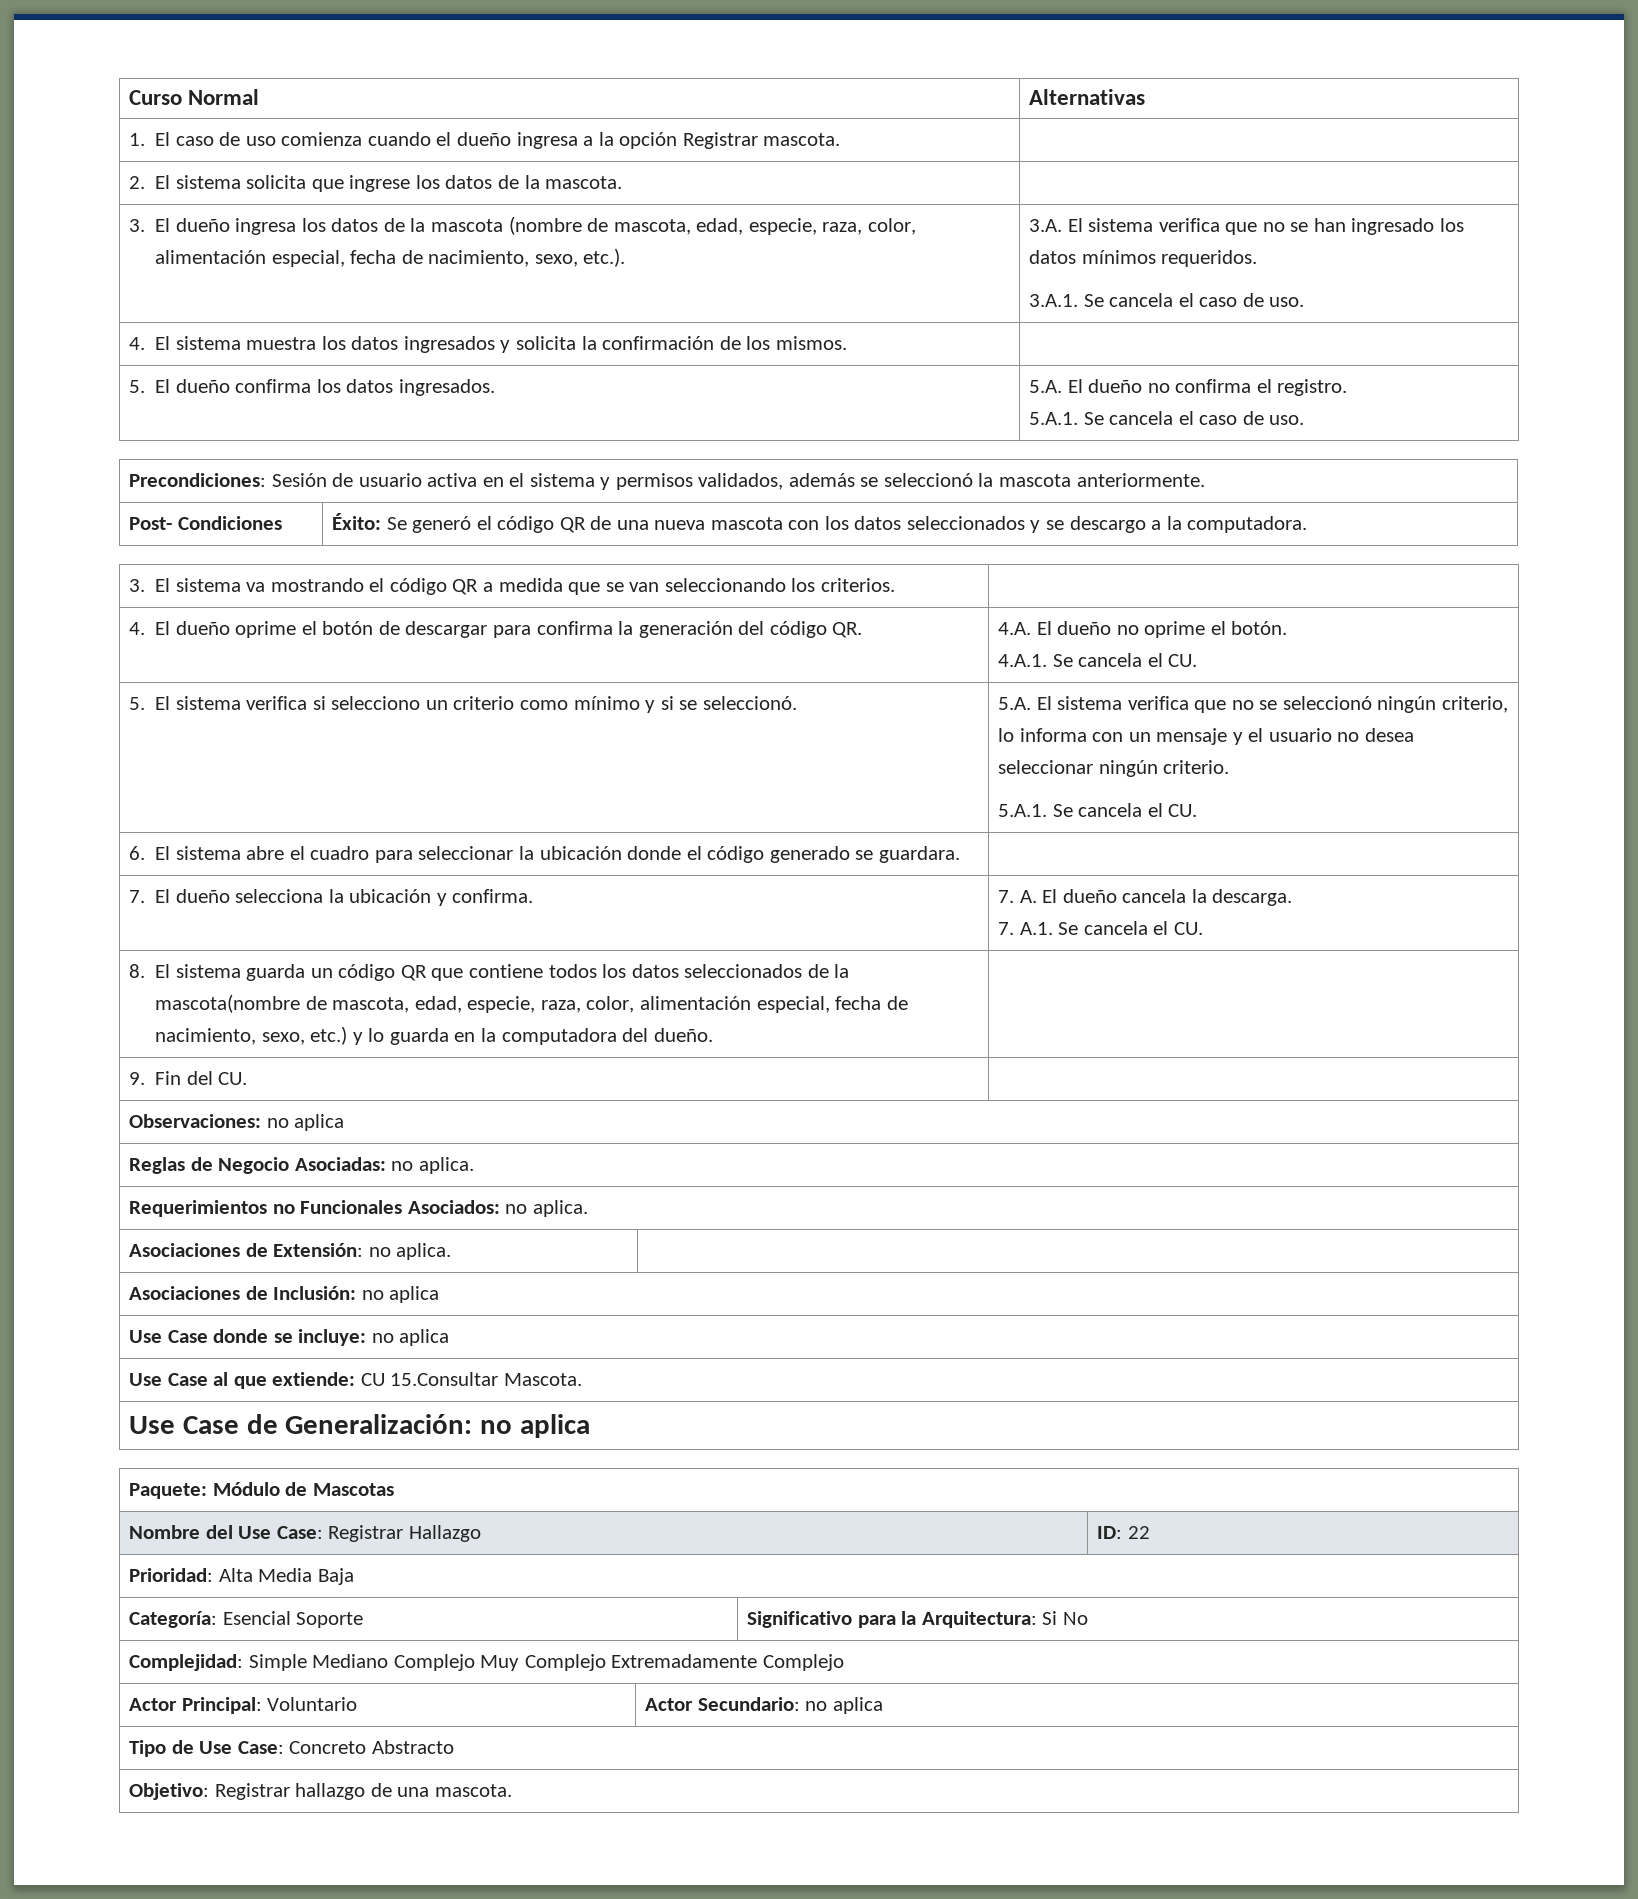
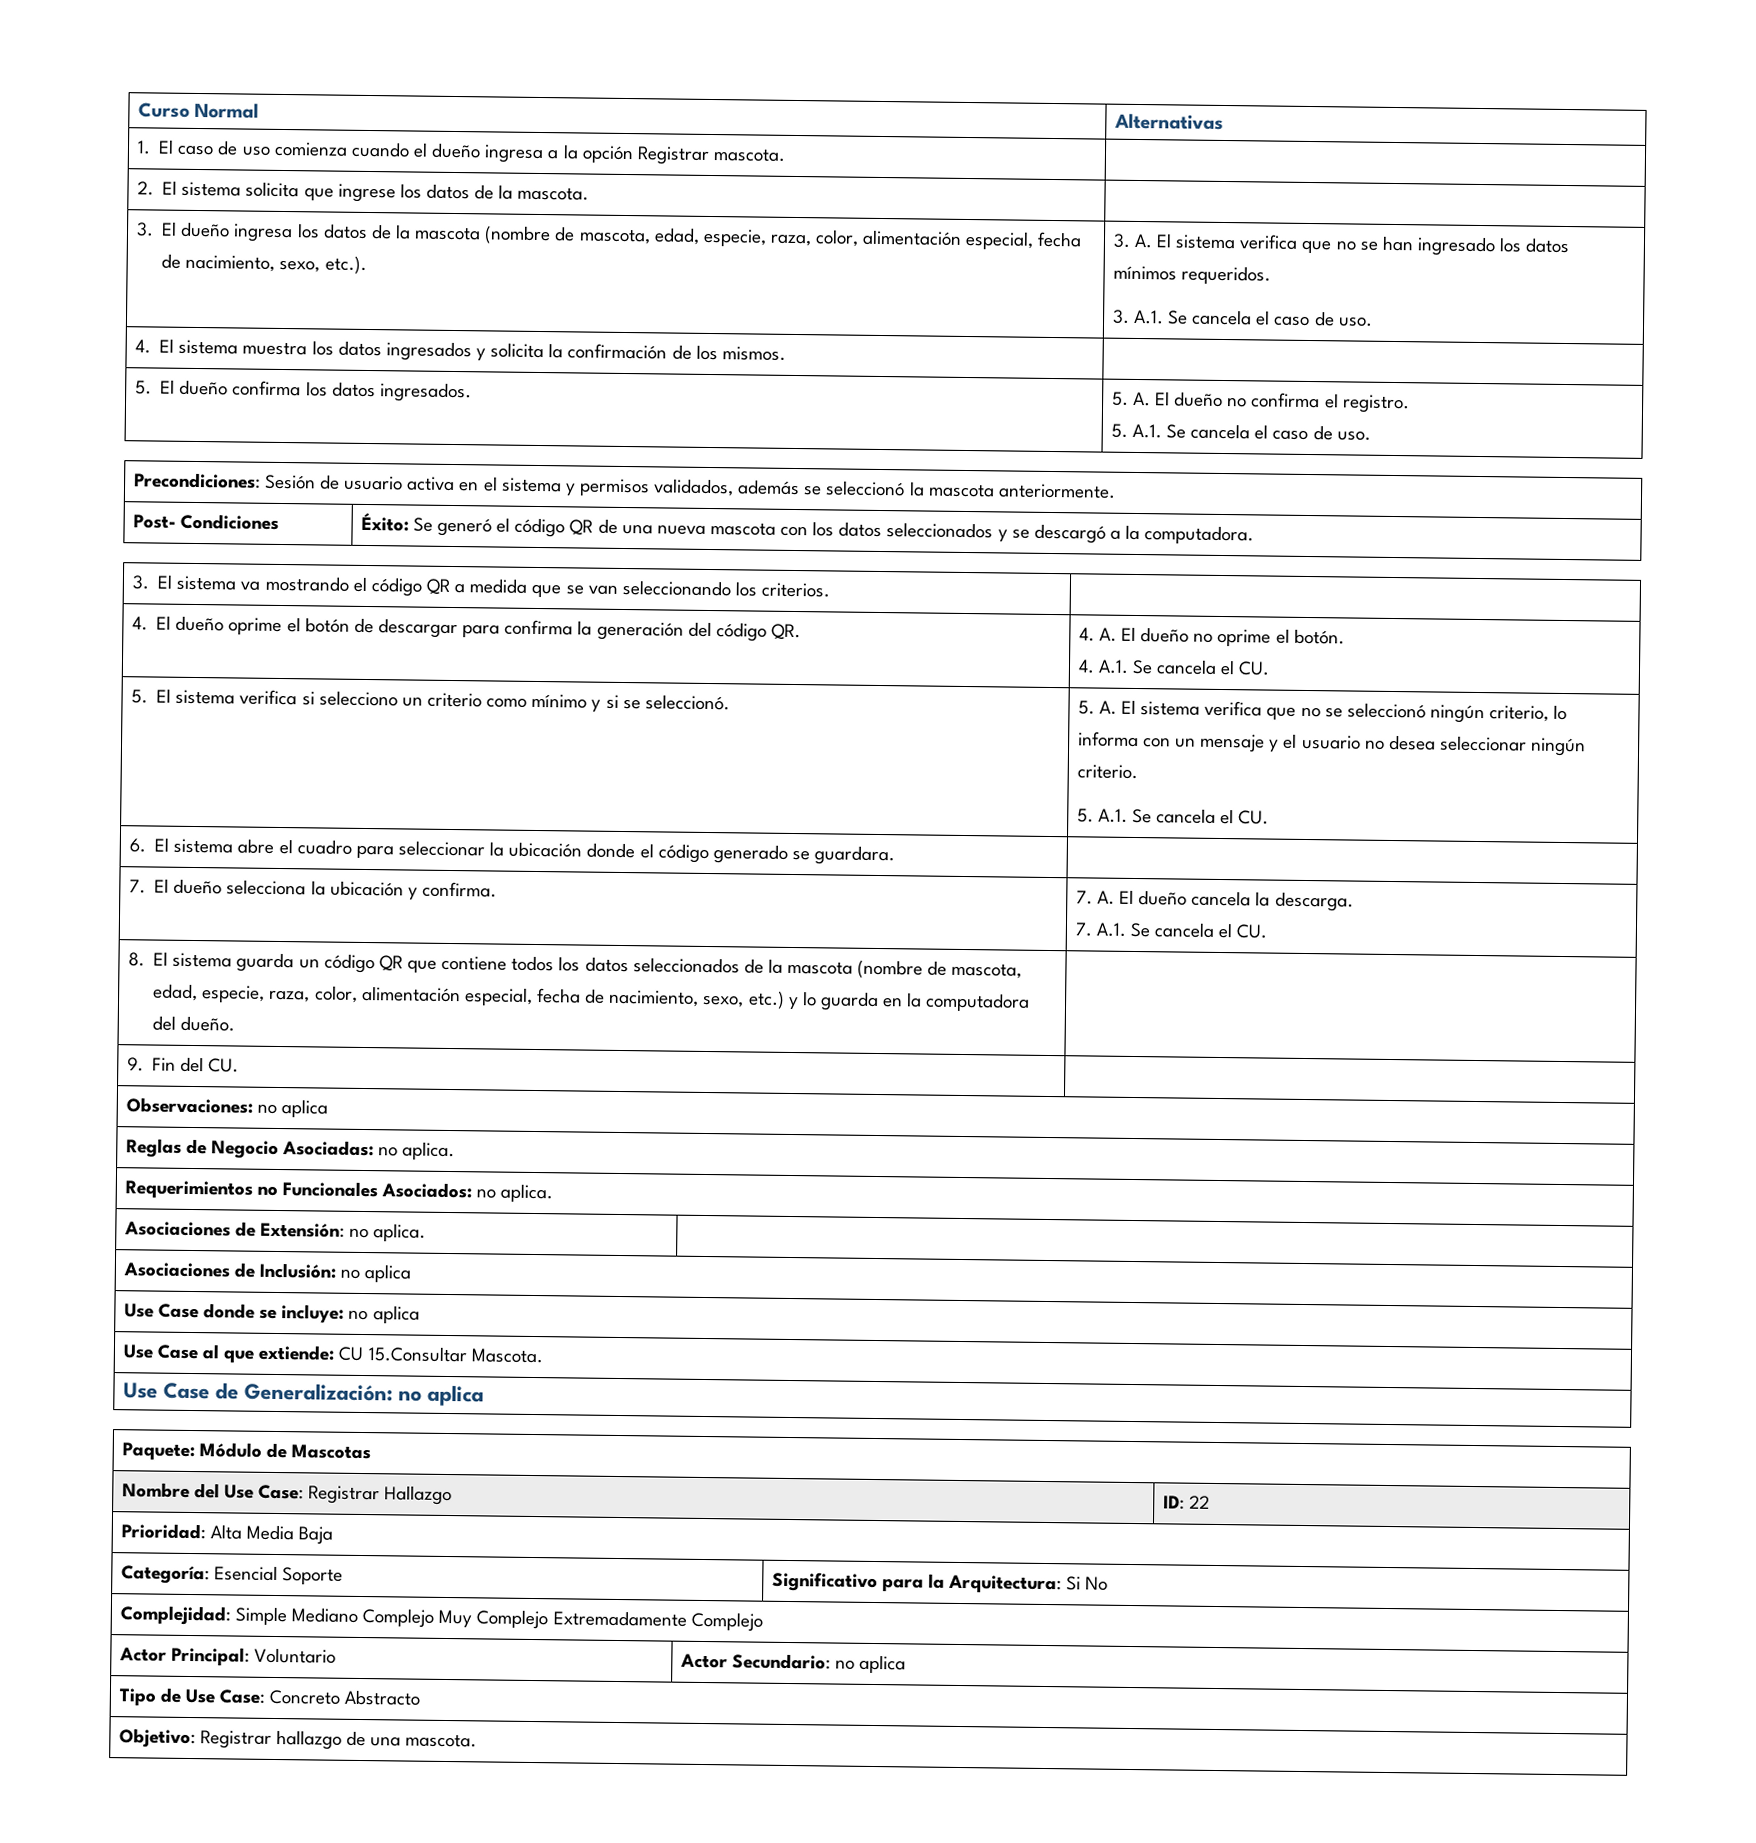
[1028,219,1062,232] 3.A. -> [1112,233,1153,249] 3. A.
[1028,294,1078,307] 3.A.1. -> [1112,309,1164,325] 3. A.1.
[1028,380,1062,393] 5.A. -> [1111,391,1151,407] 5. A.
[1028,412,1078,425] 5.A.1. -> [1110,423,1162,439] 5. A.1.
[1069,516,1146,533] descargo -> [1033,523,1106,544] descargó
[997,622,1031,635] 4.A. -> [1078,627,1117,642] 4. A.
[997,654,1047,667] 4.A.1. -> [1077,659,1129,674] 4. A.1.
[997,697,1031,710] 5.A. -> [1077,700,1117,715] 5. A.
[997,804,1047,817] 5.A.1. -> [1076,808,1128,823] 5. A.1.
[155,994,301,1013] mascota(nombre -> [787,959,924,979] mascota (nombre

